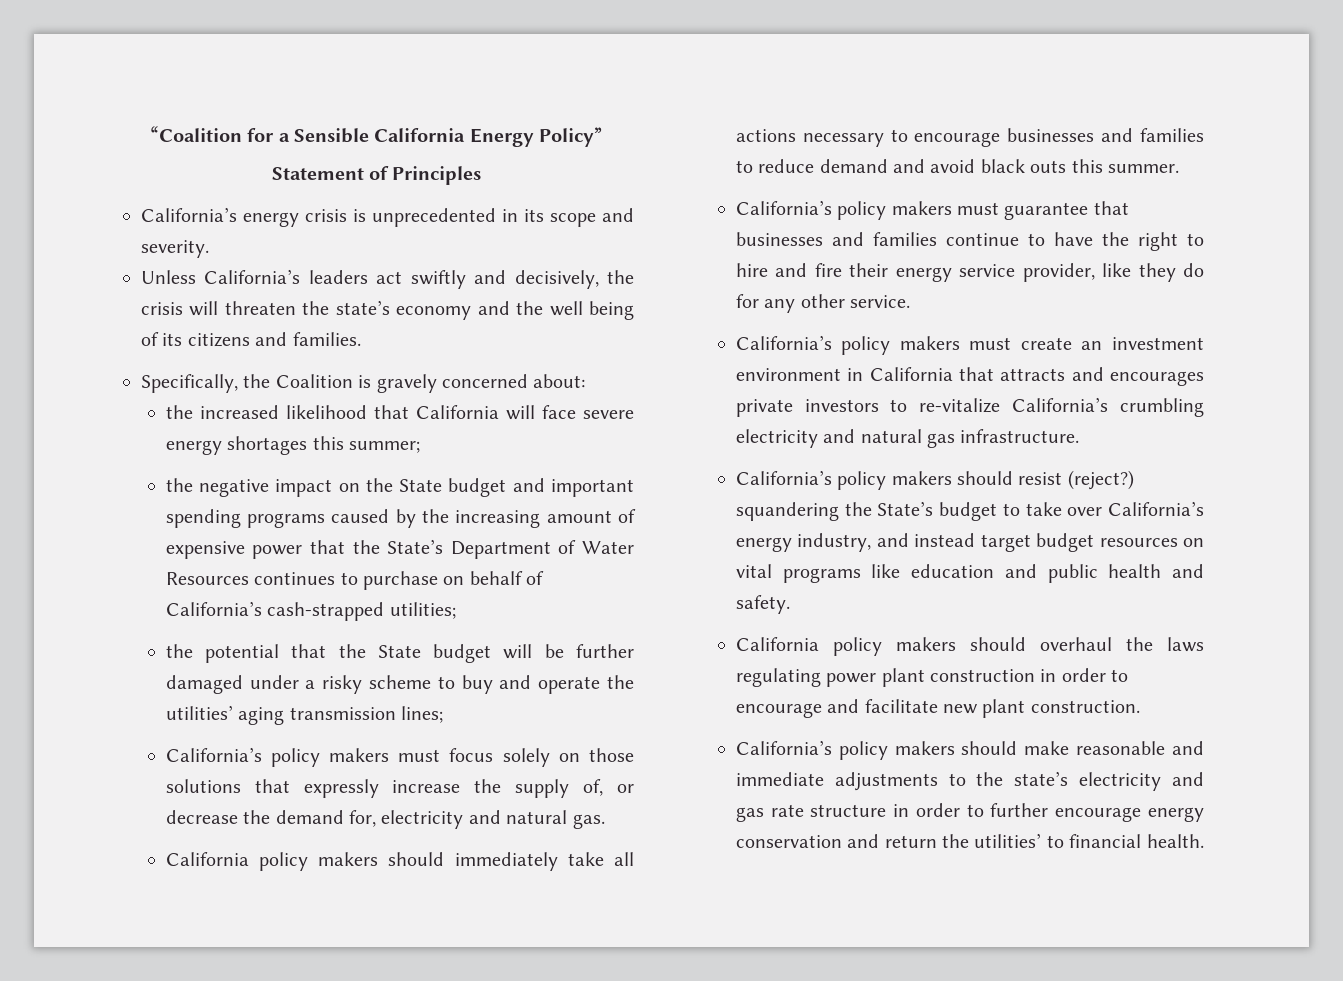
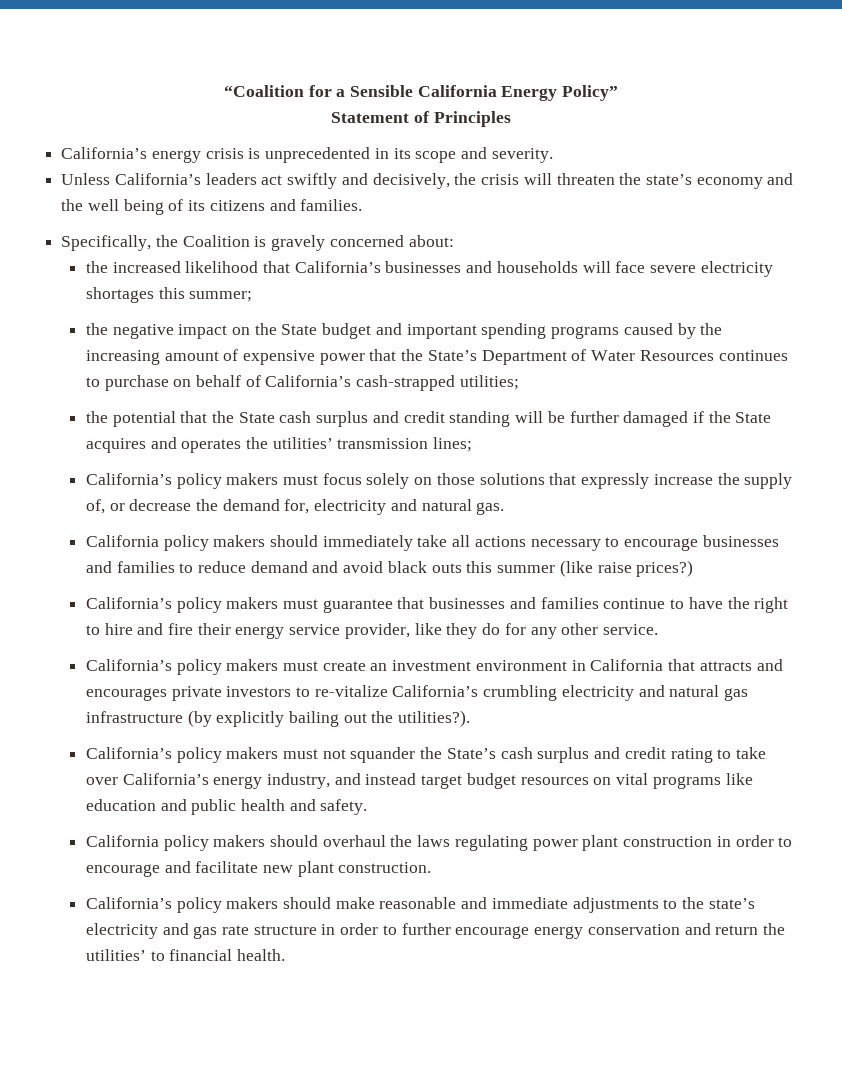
[415,405,499,419] California -> [294,261,578,273] California’s businesses and households
[165,440,222,455] energy -> [700,261,773,277] electricity
[433,644,634,663] [165,675,635,694] [165,705,285,725] budget will be further damaged under a risky scheme to buy and operate the utilities’ aging -> [279,411,772,427] [85,437,333,453] cash surplus and credit standing will be further damaged if the State acquires and operates the utilities’
[1107,164,1179,173] summer. -> [497,560,694,577] summer (like raise prices?)
[960,429,1080,443] [735,470,1134,490] [735,501,998,521] infrastructure. // California’s policy makers should resist (reject?) squandering the State’s budget -> [85,710,471,727] [85,747,713,763] infrastructure (by explicitly bailing out the utilities?). // California’s policy makers must not squander the State’s cash surplus and credit rating

